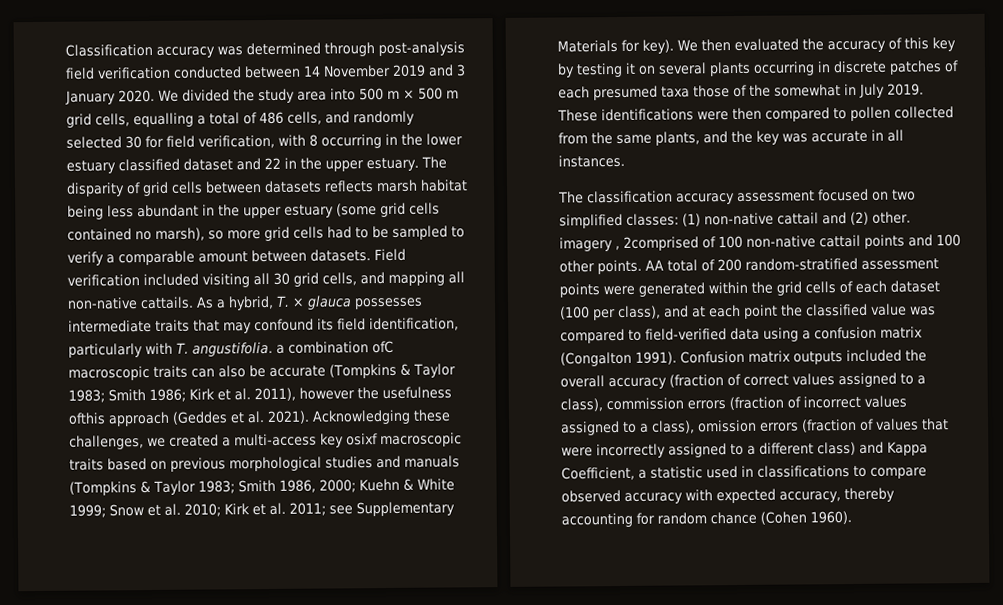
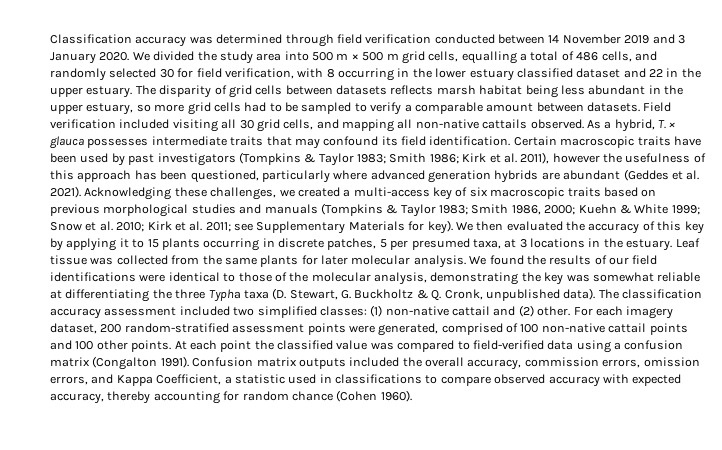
[378,41,465,57] post-analysis -> (334, 40) none
[284,202,440,218] [67,227,205,241] estuary (some grid cells contained no marsh), -> [86,103,134,115] estuary,
[140,296,194,310] cattails. -> [482,119,584,129] cattails observed.
[369,317,459,332] [68,340,394,358] [68,365,326,381] identification, particularly with T. angustifolia. a combination ofC macroscopic traits can also be accurate -> [429,136,701,148] [50,153,236,166] identification. Certain macroscopic traits have been used by past investigators
[68,411,170,427] ofthis approach -> [693,153,706,163] [50,170,621,183] of this approach has been questioned, particularly where advanced generation hybrids are abundant
[346,433,378,446] osixf -> [455,187,488,197] of six
[576,60,959,78] [558,83,924,101] [557,106,954,122] [558,129,904,146] [558,154,625,168] testing it on several plants occurring in discrete patches of each presumed taxa those of the somewhat in July 2019. These identifications were then compared to pollen collected from the same plants, and the key was accurate in all instances. // -> [66,238,700,251] [50,255,658,268] [50,272,701,285] [50,288,596,302] applying it to 15 plants occurring in discrete patches, 5 per presumed taxa, at 3 locations in the estuary. Leaf tissue was collected from the same plants for later molecular analysis. We found the results of our field identifications were identical to those of the molecular analysis, demonstrating the key was somewhat reliable at differentiating the three Typha taxa (D. Stewart, G. Buckholtz & Q. Cronk, unpublished data).
[818,188,889,202] focused on -> [179,306,230,316] included
[559,236,699,252] imagery , 2comprised -> [573,306,674,319] [50,323,503,336] For each imagery dataset, 200 random-stratified assessment points were generated, comprised
[645,257,939,272] [559,280,940,298] [560,305,706,321] AA total of 200 random-stratified assessment points were generated within the grid cells of each dataset (100 per class), and at -> [174,341,187,350] At
[608,372,926,390] [560,395,907,412] [561,418,949,436] [561,441,856,459] accuracy (fraction of correct values assigned to a class), commission errors (fraction of incorrect values assigned to a class), omission errors (fraction of values that were incorrectly assigned to a different class) -> [467,357,700,370] [50,376,88,385] accuracy, commission errors, omission errors,

